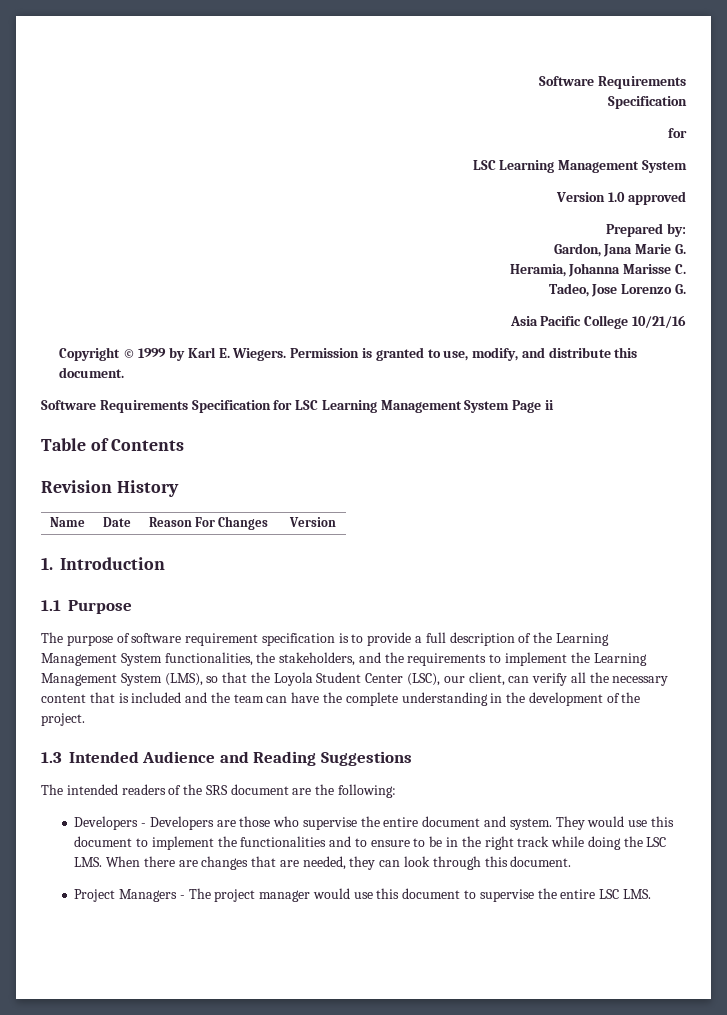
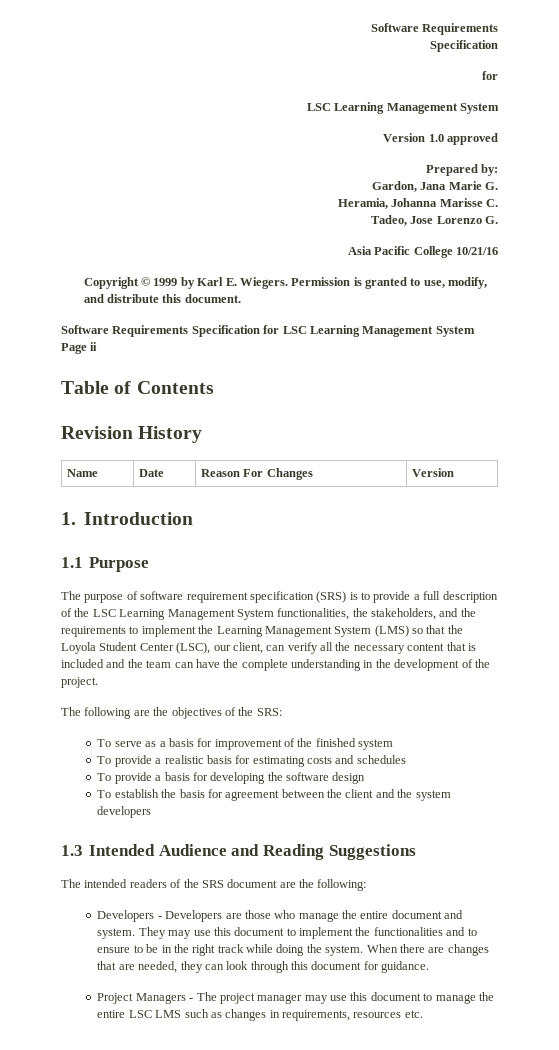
(335, 639) none -> [316,591,347,603] (SRS)
(553, 637) none -> [92,609,116,617] LSC
[164,673,203,686] (LMS), -> [374,625,409,637] (LMS)
(85, 719) none -> [61,707,282,719] [97,738,394,750] [97,755,406,767] [97,772,366,784] [97,789,451,801] [97,806,152,818] // The following are the objectives of the SRS: // To serve as a basis for improvement of the finished system // To provide a realistic basis for estimating costs and schedules // To provide a basis for developing the software design // To establish the basis for agreement between the client and the system developers
[302,817,357,830] supervise -> [298,912,339,922] manage
[587,816,625,827] would -> [168,930,192,939] may
[646,837,667,847] [74,857,103,867] LSC LMS. -> [325,945,364,956] system.
[510,856,572,867] document. -> [311,961,430,973] document for guidance.
[312,888,534,902] would use this document to supervise -> [304,992,476,1004] may use this document to manage
[622,889,651,899] LMS. -> [155,1009,423,1021] LMS such as changes in requirements, resources etc.

